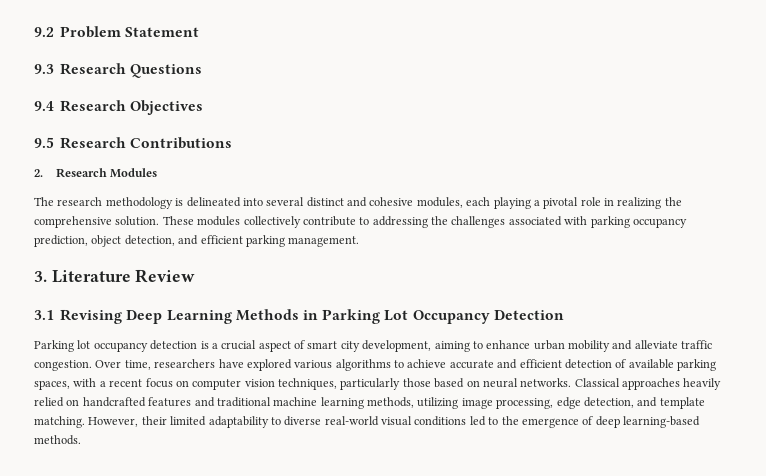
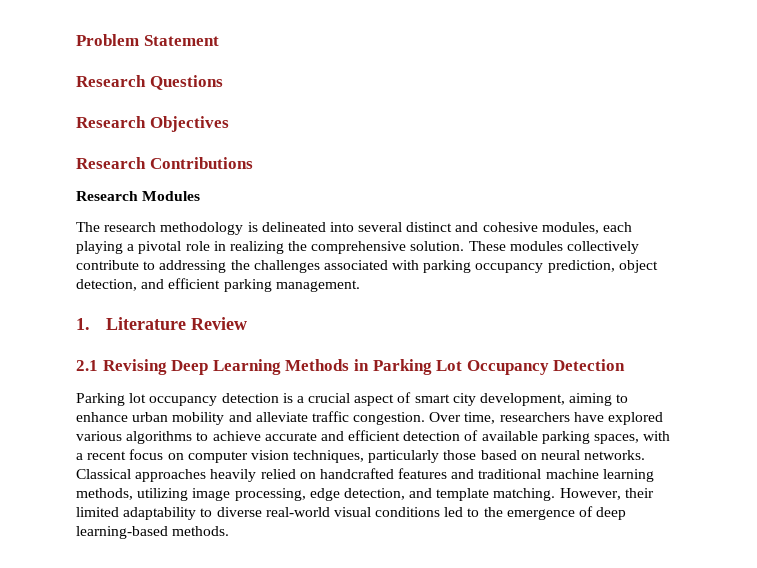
[34,27,54,37] 9.2 -> (76, 40) none
[34,64,54,74] 9.3 -> (219, 40) none
[34,101,54,111] 9.4 -> (223, 82) none
[34,137,54,148] 9.5 -> (229, 124) none
[34,169,43,177] 2. -> (253, 163) none
[34,271,47,282] 3. -> [76,318,90,330] 1.
[34,310,54,320] 3.1 -> [76,360,98,371] 2.1

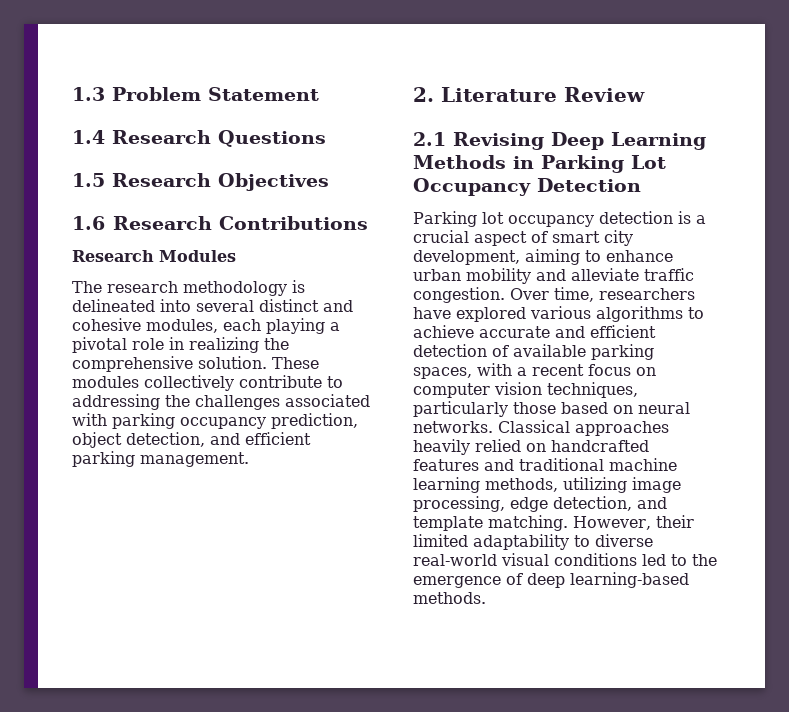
(76, 40) none -> [72,87,105,101] 1.3
(219, 40) none -> [72,130,105,144] 1.4
(223, 82) none -> [72,173,105,187] 1.5
(229, 124) none -> [72,216,105,230] 1.6
[76,318,90,330] 1. -> [413,87,434,102] 2.

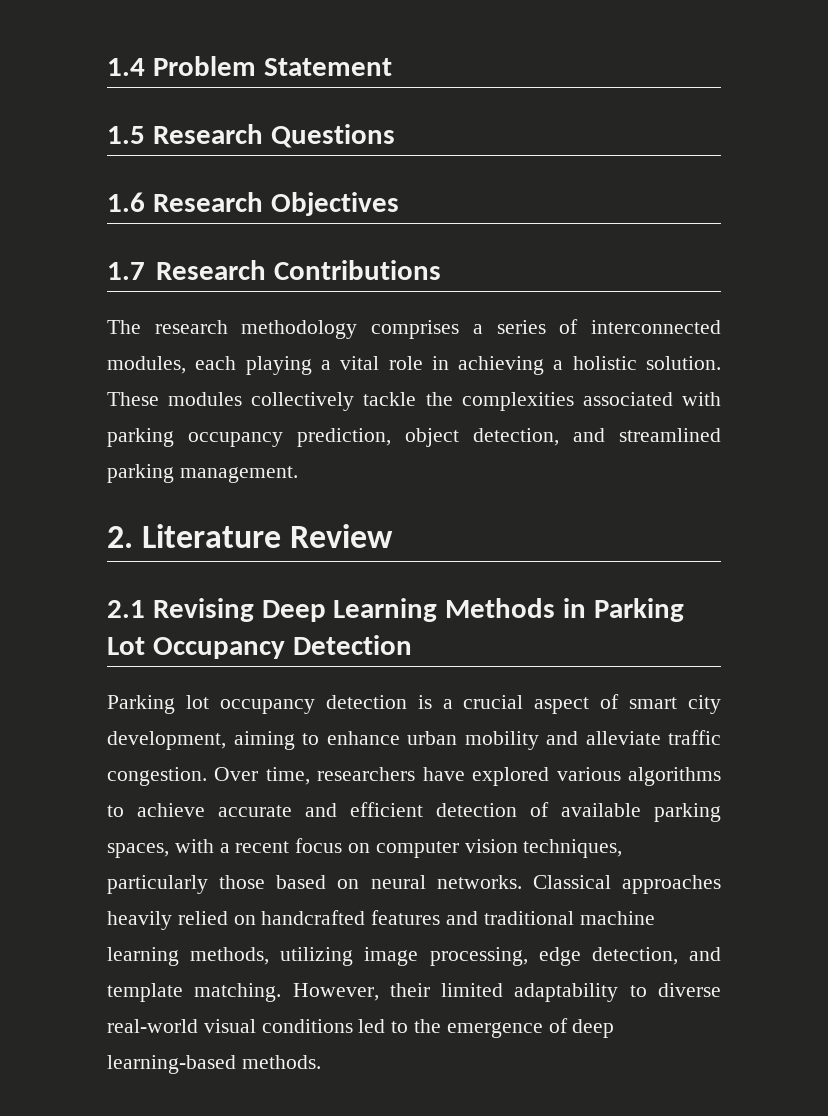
[72,87,105,101] 1.3 -> [107,58,145,76] 1.4
[72,130,105,144] 1.4 -> [107,126,145,144] 1.5
[72,173,105,187] 1.5 -> [107,192,145,212] 1.6
[72,216,105,230] 1.6 -> [107,262,145,280] 1.7
[72,250,236,262] // Research Modules -> (441, 270) none
[292,280,305,293] [72,299,353,312] [72,318,141,331] is delineated into several distinct and cohesive -> [371,319,721,339] comprises a series of interconnected
[72,337,127,353] pivotal -> [340,356,380,370] vital
[189,337,289,353] [72,356,193,372] realizing the comprehensive -> [458,356,637,375] achieving a holistic
[239,375,343,388] [72,394,280,410] contribute to addressing the challenges -> [363,392,574,411] tackle the complexities
[245,432,311,445] efficient -> [619,428,721,442] streamlined

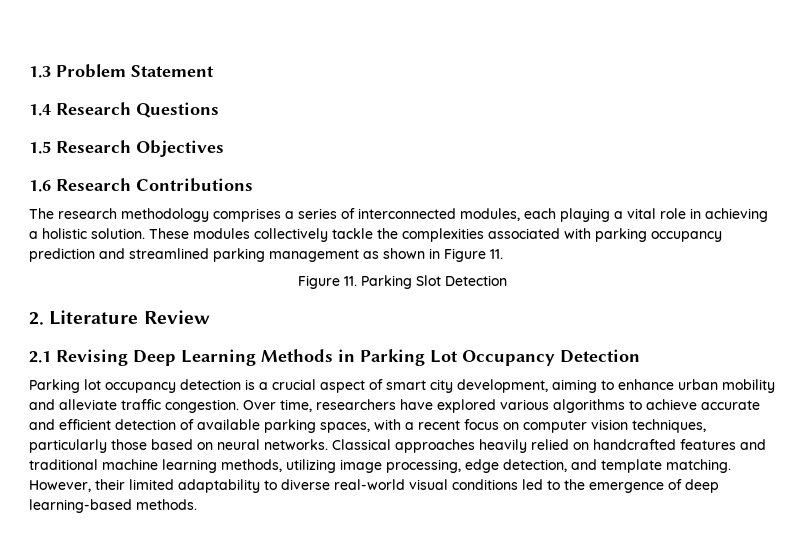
[107,58,145,76] 1.4 -> [29,66,51,78] 1.3
[107,126,145,144] 1.5 -> [29,104,51,116] 1.4
[107,192,145,212] 1.6 -> [29,141,51,154] 1.5
[107,262,145,280] 1.7 -> [29,180,51,192] 1.6
[297,428,721,447] [107,464,298,483] prediction, object detection, and streamlined parking management. -> [29,248,503,262] [297,275,507,289] prediction and streamlined parking management as shown in Figure 11. // Figure 11. Parking Slot Detection

